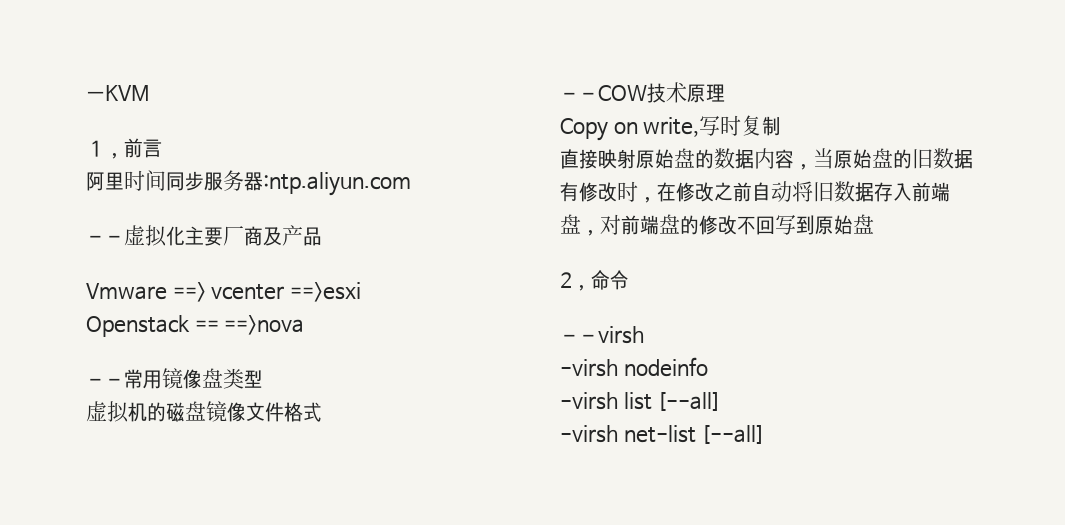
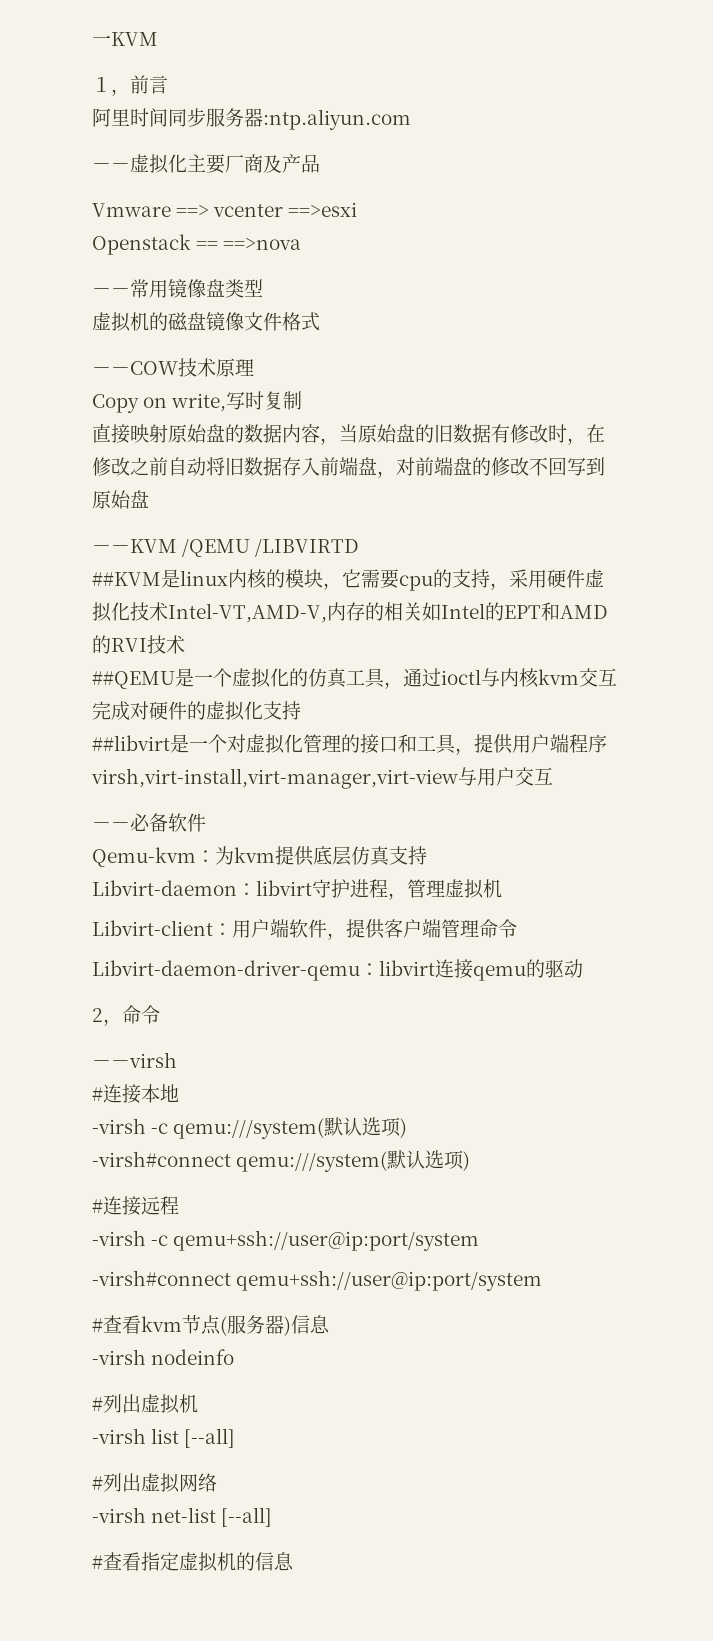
(874, 224) none -> [92,539,360,557] [92,569,604,591] [92,602,608,623] [92,635,185,654] [92,668,617,689] [92,701,301,721] [92,734,607,755] [91,767,553,789] [92,813,206,832] [92,846,427,867] [92,879,502,900] [92,919,517,940] [92,959,583,981] // －－KVM /QEMU /LIBVIRTD // ##KVM是linux内核的模块，它需要cpu的支持，采用硬件虚拟化技术Intel-VT,AMD-V,内存的相关如Intel的EPT和AMD的RVI技术 // ##QEMU是一个虚拟化的仿真工具，通过ioctl与内核kvm交互完成对硬件的虚拟化支持 // ##libvirt是一个对虚拟化管理的接口和工具，提供用户端程序virsh,virt-install,virt-manager,virt-view与用户交互 // －－必备软件 // Qemu-kvm：为kvm提供底层仿真支持 // Libvirt-daemon：libvirt守护进程，管理虚拟机 // Libvirt-client：用户端软件，提供客户端管理命令 // Libvirt-daemon-driver-qemu：libvirt连接qemu的驱动
(644, 335) none -> [92,1084,179,1104] [92,1117,408,1139] [92,1150,471,1172] [92,1196,179,1216] [92,1230,480,1251] [92,1270,543,1291] [92,1314,330,1336] // #连接本地 // -virsh -c qemu:///system(默认选项) // -virsh#connect qemu:///system(默认选项) // #连接远程 // -virsh -c qemu+ssh://user@ip:port/system // -virsh#connect qemu+ssh://user@ip:port/system // #查看kvm节点(服务器)信息
(708, 367) none -> [92,1394,198,1414] // #列出虚拟机
(722, 401) none -> [92,1473,217,1493] // #列出虚拟网络
(766, 434) none -> [92,1552,294,1572] // #查看指定虚拟机的信息

